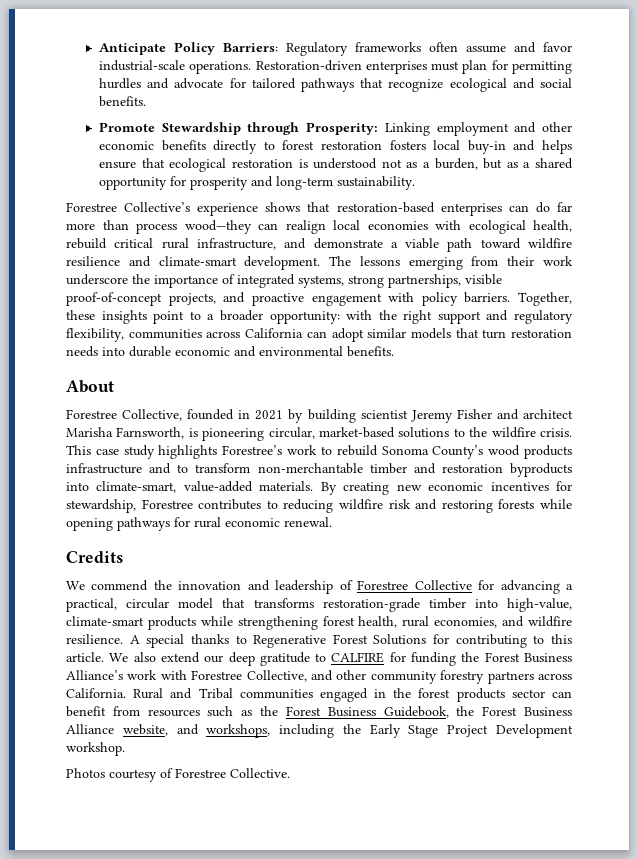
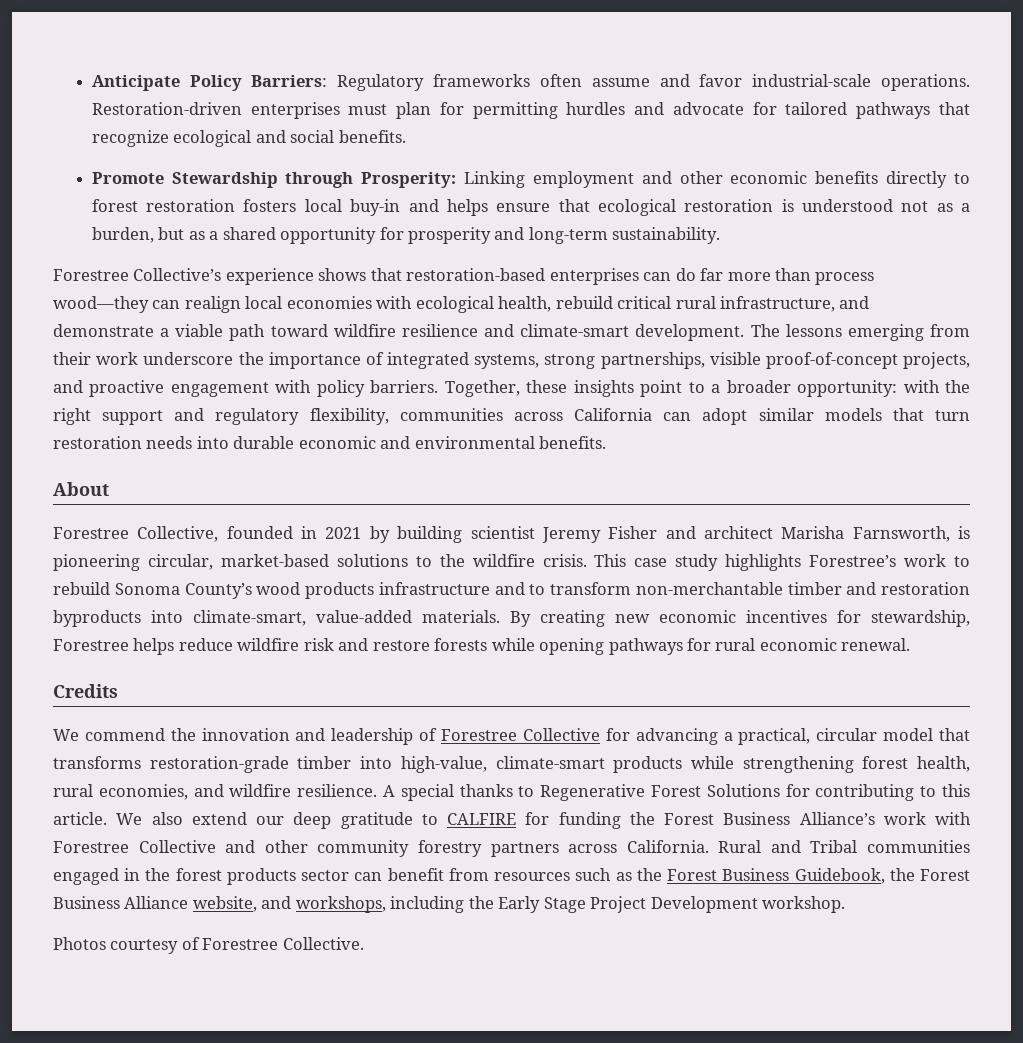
[198,499,334,513] contributes to reducing -> [133,638,233,655] helps reduce
[441,500,493,513] restoring -> [372,640,430,651] restore
[246,670,307,682] Collective, -> [138,840,216,853] Collective

